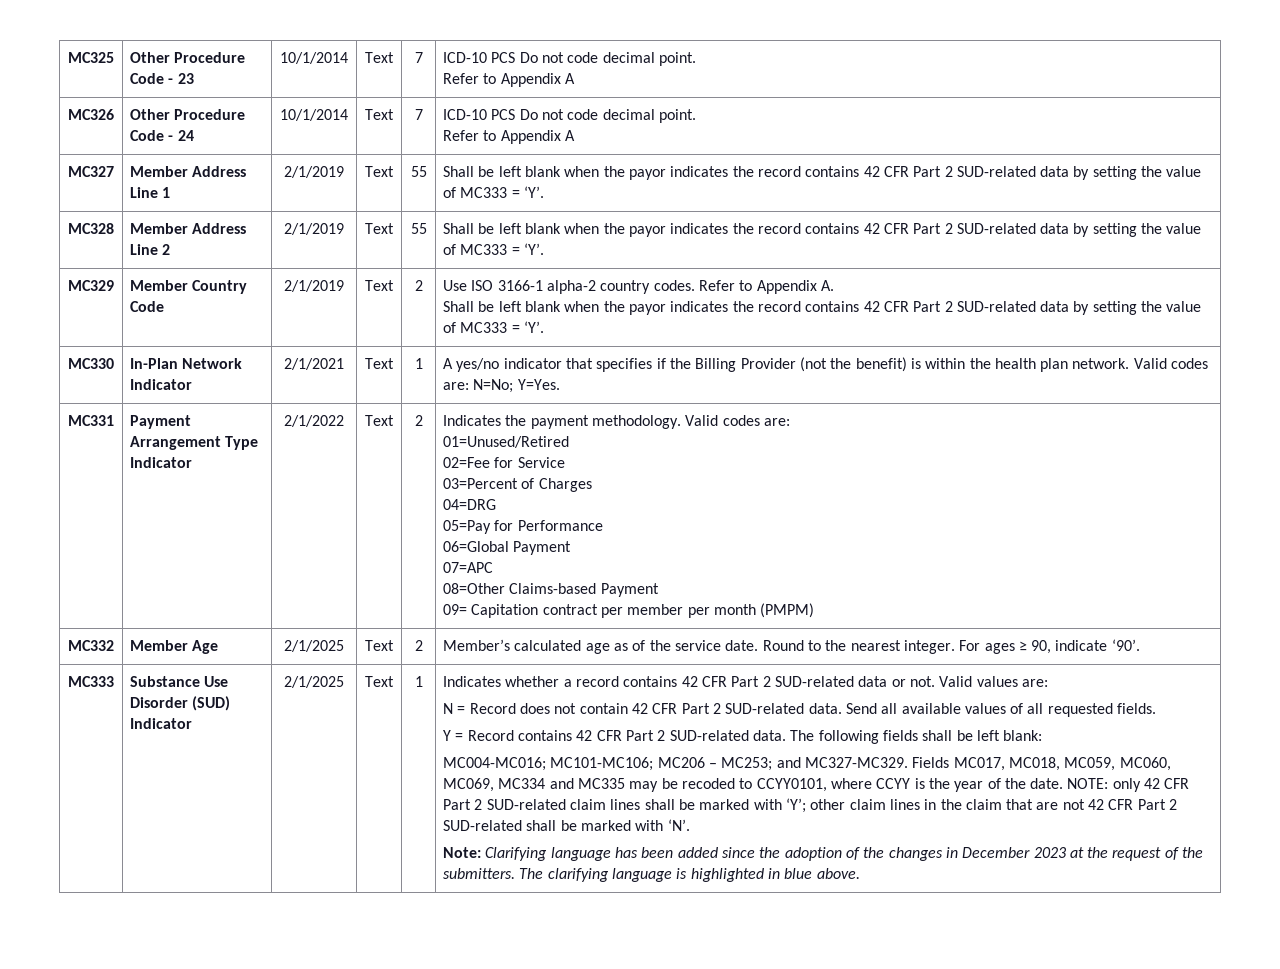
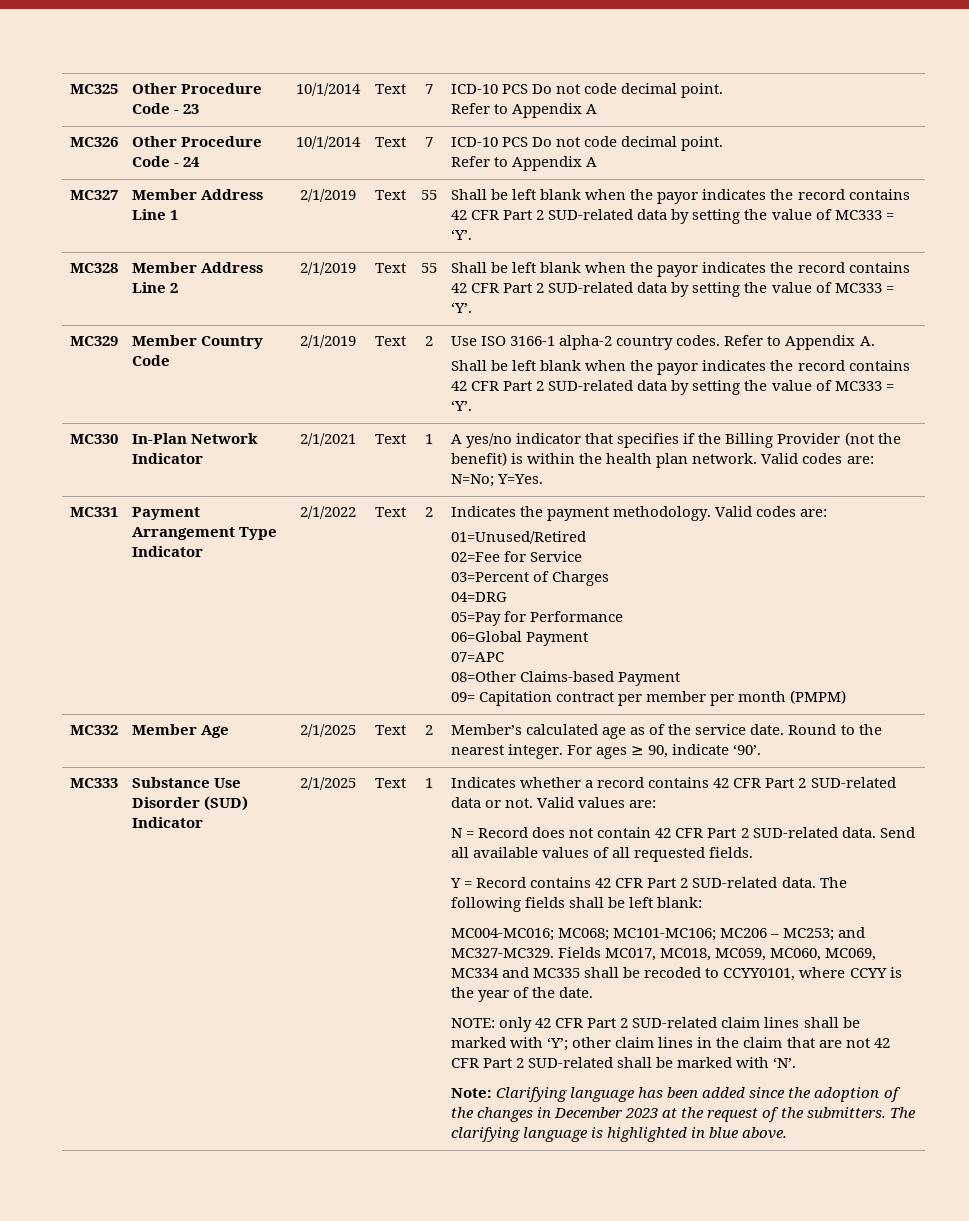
(547, 764) none -> [558,928,610,941] MC068;
[629,781,659,792] may -> [584,967,620,978] shall
(1064, 783) none -> (594, 992) //

